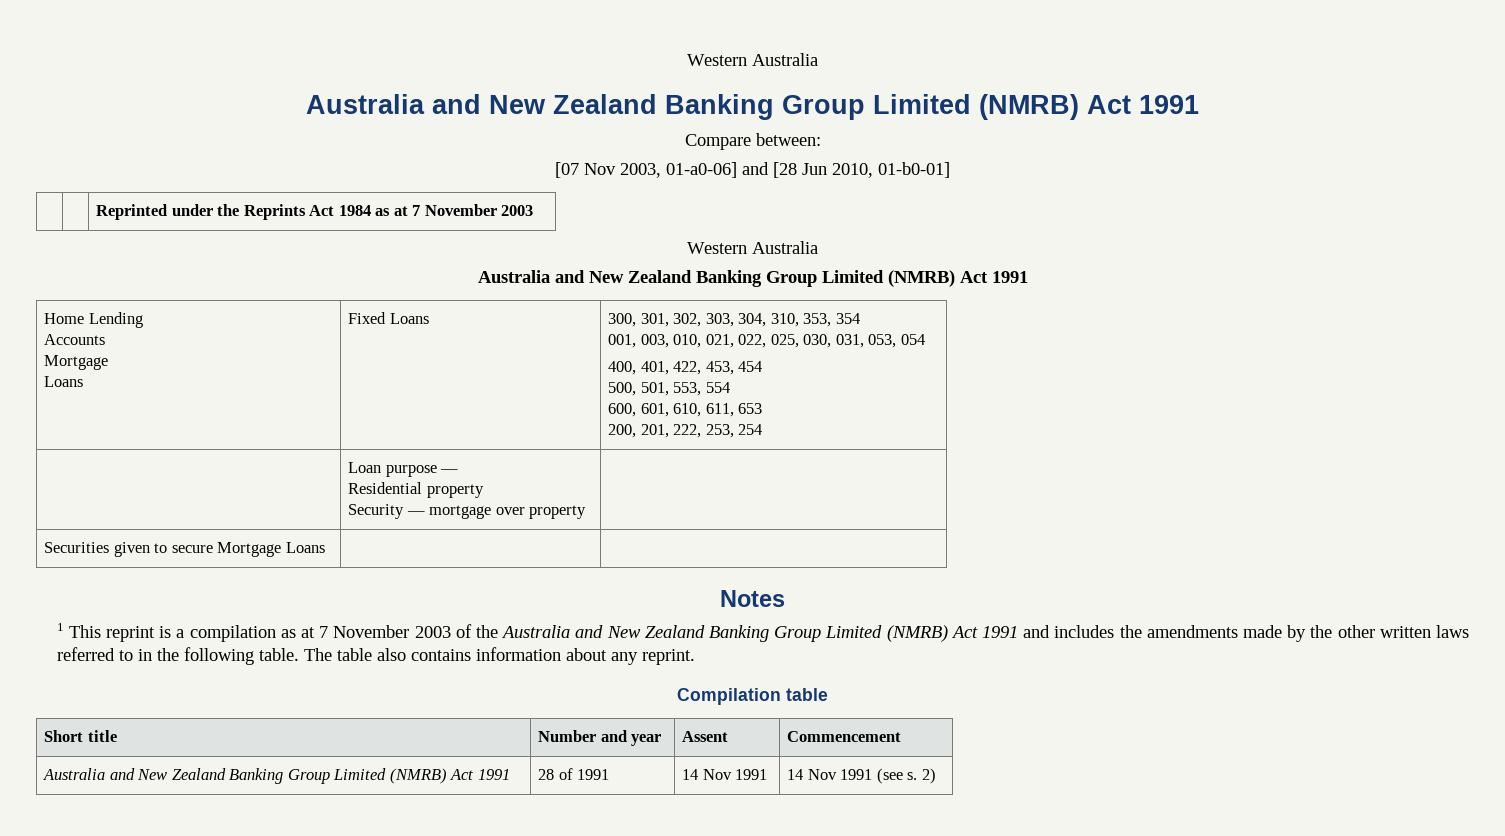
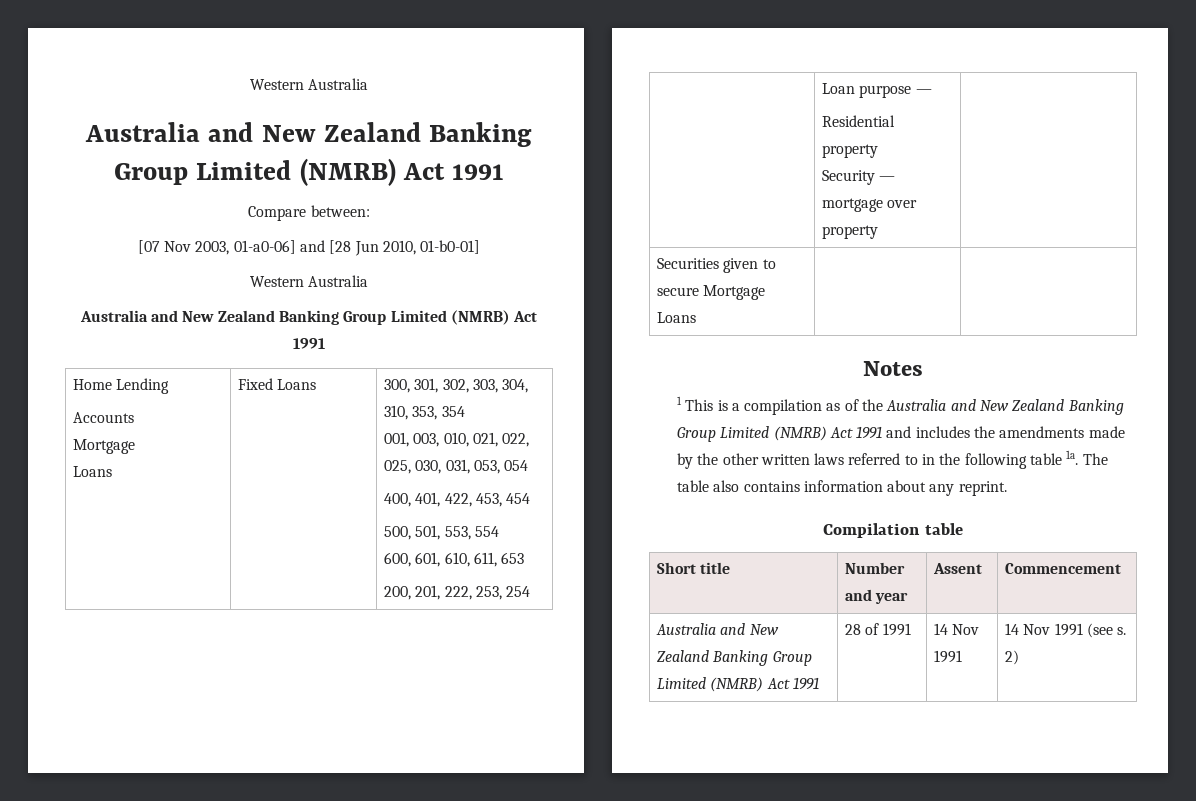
[96,204,533,220] // | | Reprinted under the Reprints Act 1984 as at 7 November 2003 -> (481, 247) none
[105,626,155,642] reprint -> (714, 405) none
[300,625,451,638] at 7 November 2003 -> (841, 407) none
[258,648,299,661] table. -> [1030,450,1079,465] table 1a.

